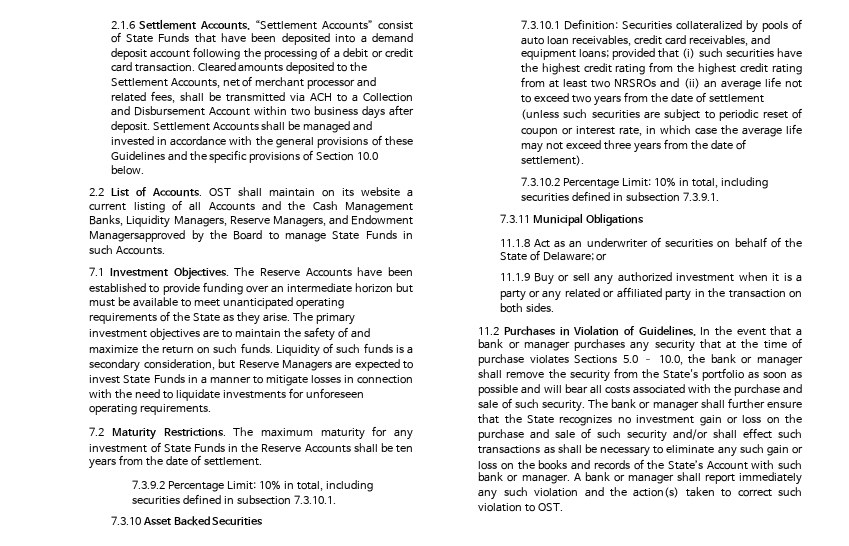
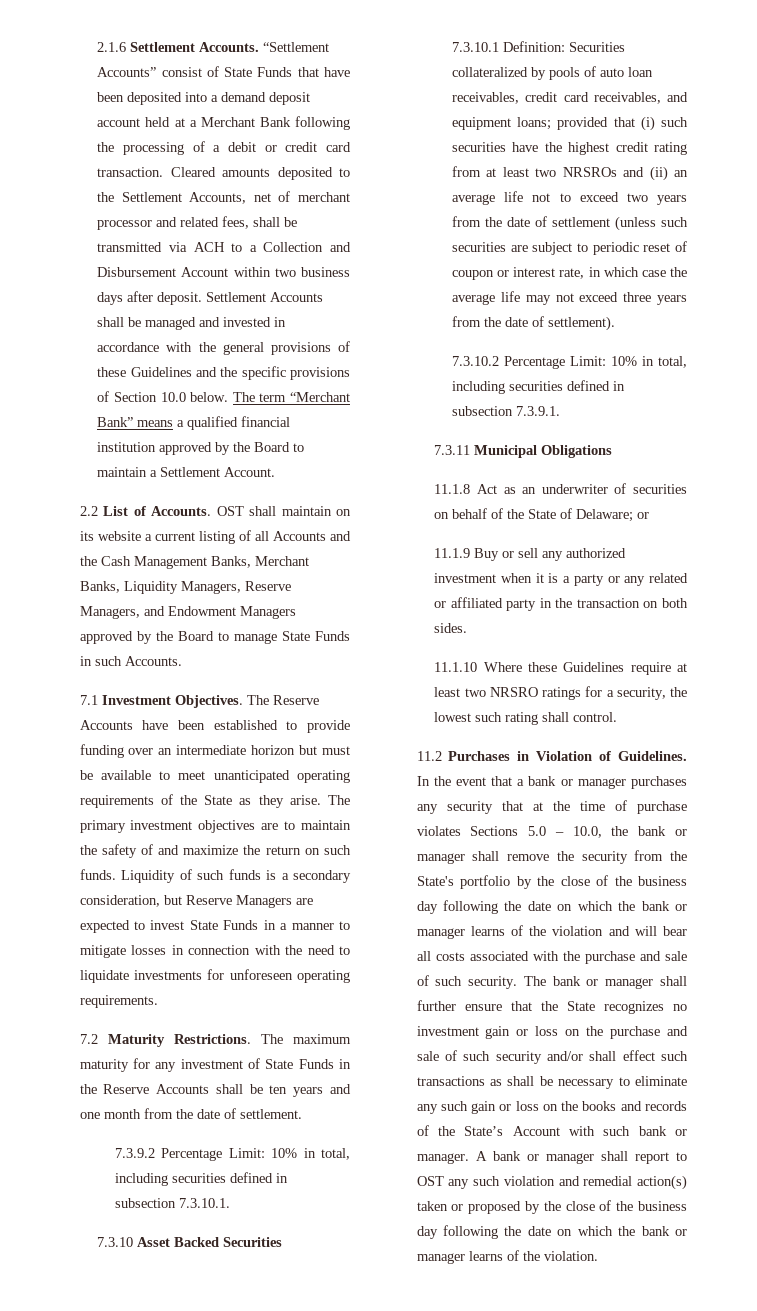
(190, 54) none -> [145,117,291,127] held at a Merchant Bank
(144, 170) none -> [232,392,350,402] [97,416,291,430] [97,442,305,455] [97,467,276,477] The term “Merchant Bank” means a qualified financial institution approved by the Board to maintain a Settlement Account.
(124, 220) none -> [254,556,309,566] [79,581,120,593] Merchant Banks,
[89,230,186,242] Managersapproved -> [239,606,296,619] [79,631,133,644] Managers approved
(117, 463) none -> [330,1084,351,1094] [79,1109,141,1119] and one month
[677,63,802,75] [520,77,545,88] the highest credit rating from -> (482, 171) none
(554, 307) none -> [434,662,687,675] [434,686,687,700] [434,712,618,725] // 11.1.10 Where these Guidelines require at least two NRSRO ratings for a security, the lowest such rating shall control.
[747,371,802,379] [478,384,519,396] as soon as possible -> [516,875,687,889] [416,900,687,914] [416,925,604,939] by the close of the business day following the date on which the bank or manager learns of the violation
[739,472,802,485] immediately -> [676,1152,687,1161] [416,1176,444,1186] to OST
[609,487,627,497] the -> [583,1176,633,1186] remedial
[721,487,802,497] [478,503,564,512] to correct such violation to OST. -> [451,1200,687,1214] [416,1225,687,1239] [416,1250,598,1264] or proposed by the close of the business day following the date on which the bank or manager learns of the violation.

